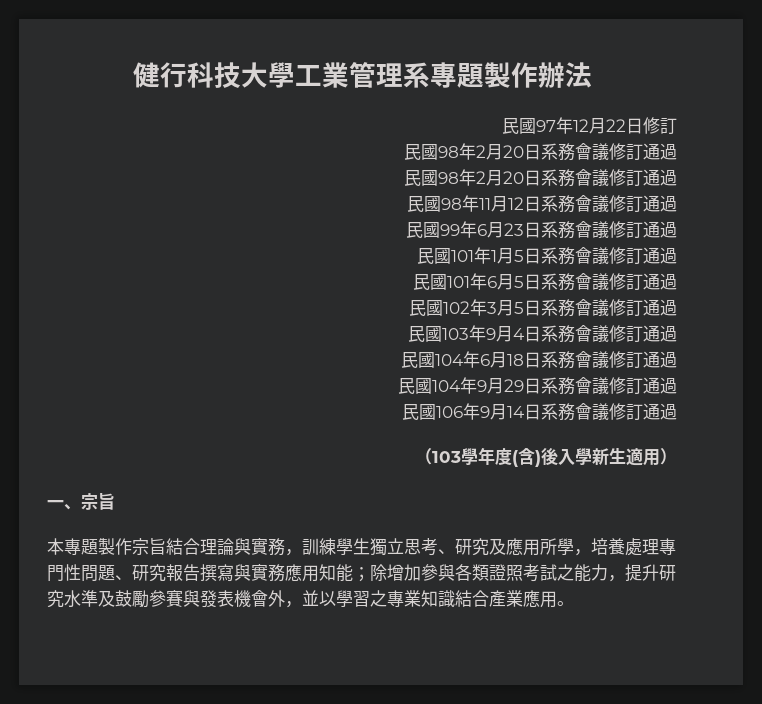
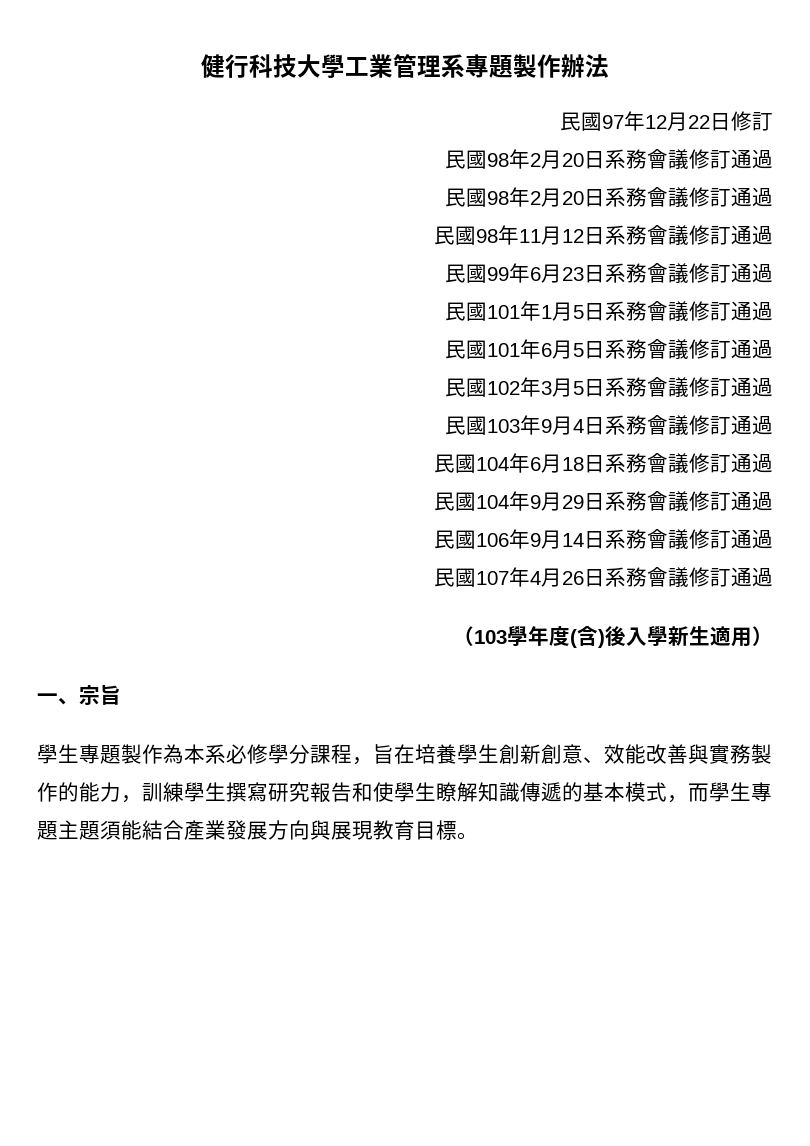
(677, 411) none -> [434,567,773,587] // 民國107年4月26日系務會議修訂通過
[47,538,676,556] [47,564,676,582] [47,590,557,608] 本專題製作宗旨結合理論與實務，訓練學生獨立思考、研究及應用所學，培養處理專門性問題、研究報告撰寫與實務應用知能；除增加參與各類證照考試之能力，提升研究水準及鼓勵參賽與發表機會外，並以學習之專業知識結合產業應用 -> [37,744,772,765] [37,782,772,803] [37,820,457,840] 學生專題製作為本系必修學分課程，旨在培養學生創新創意、效能改善與實務製作的能力，訓練學生撰寫研究報告和使學生瞭解知識傳遞的基本模式，而學生專題主題須能結合產業發展方向與展現教育目標

